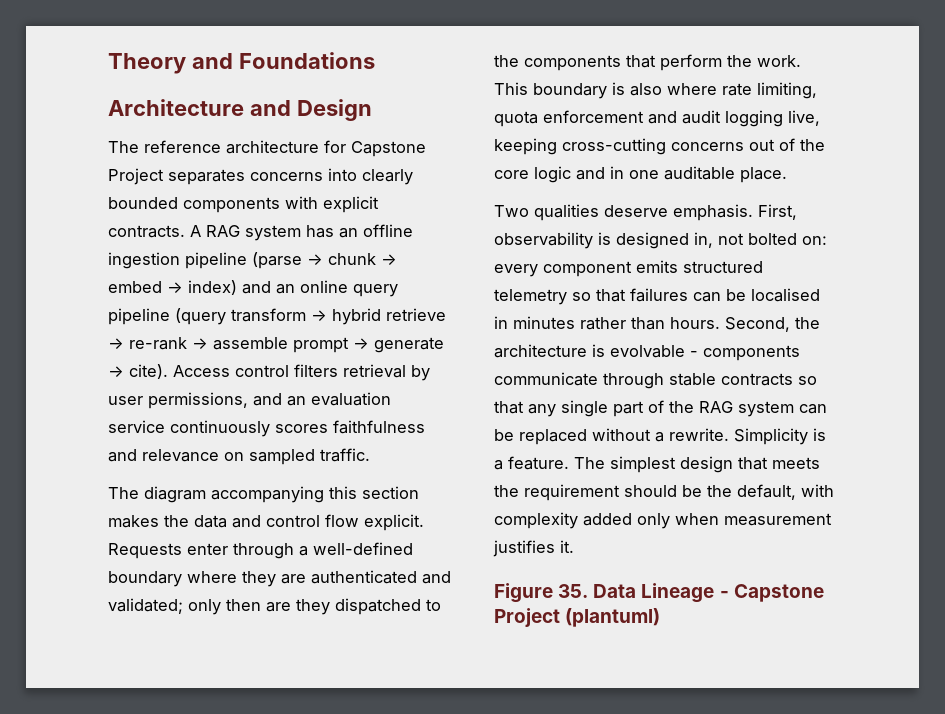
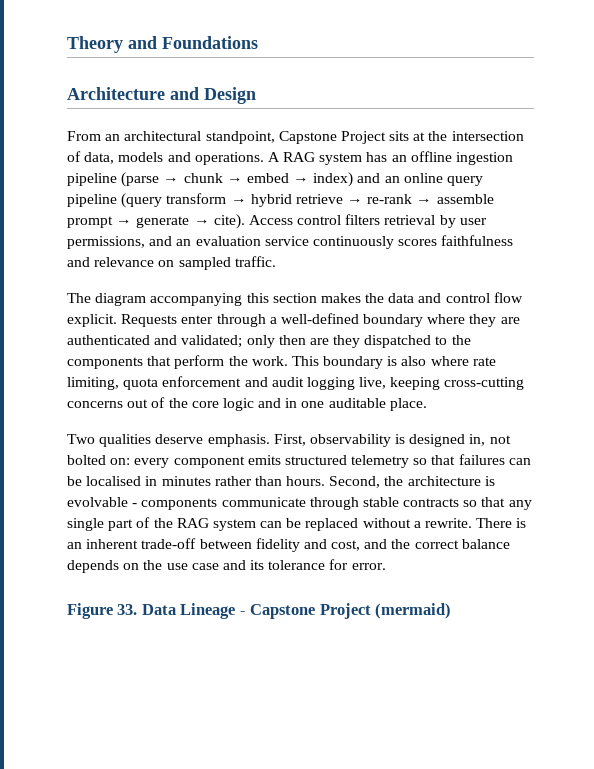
[108,140,426,157] [108,168,413,185] [108,196,379,213] [108,225,185,238] The reference architecture for Capstone Project separates concerns into clearly bounded components with explicit contracts. -> [67,131,524,144] [67,151,264,165] From an architectural standpoint, Capstone Project sits at the intersection of data, models and operations.
[734,428,826,445] [494,456,820,473] [494,484,834,501] [494,512,832,529] [493,540,574,557] Simplicity is a feature. The simplest design that meets the requirement should be the default, with complexity added only when measurement justifies it. -> [476,518,527,528] [67,538,510,552] [67,559,386,573] There is an inherent trade-off between fidelity and cost, and the correct balance depends on the use case and its tolerance for error.
[558,584,589,598] 35. -> [117,604,138,615] 33.
[565,608,661,627] (plantuml) -> [375,603,452,619] (mermaid)

